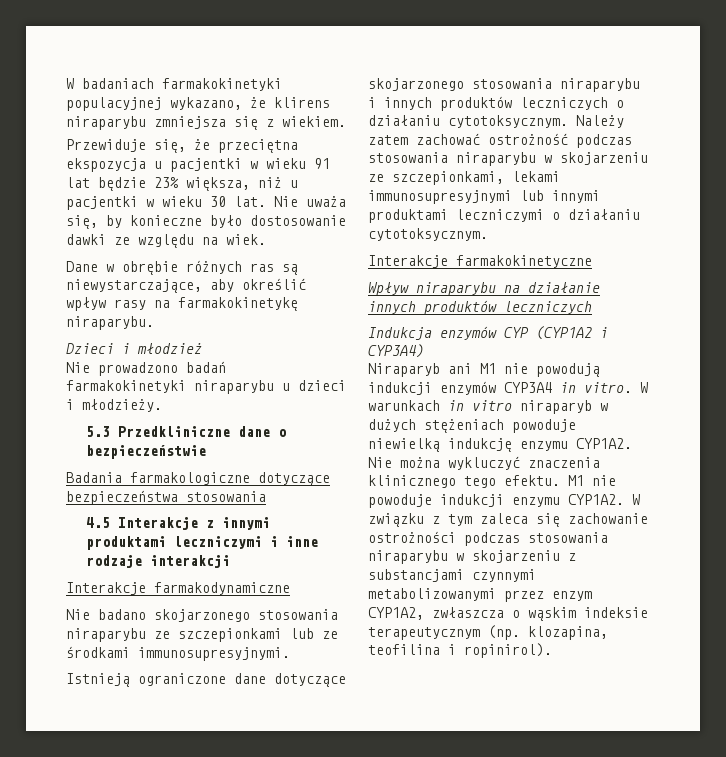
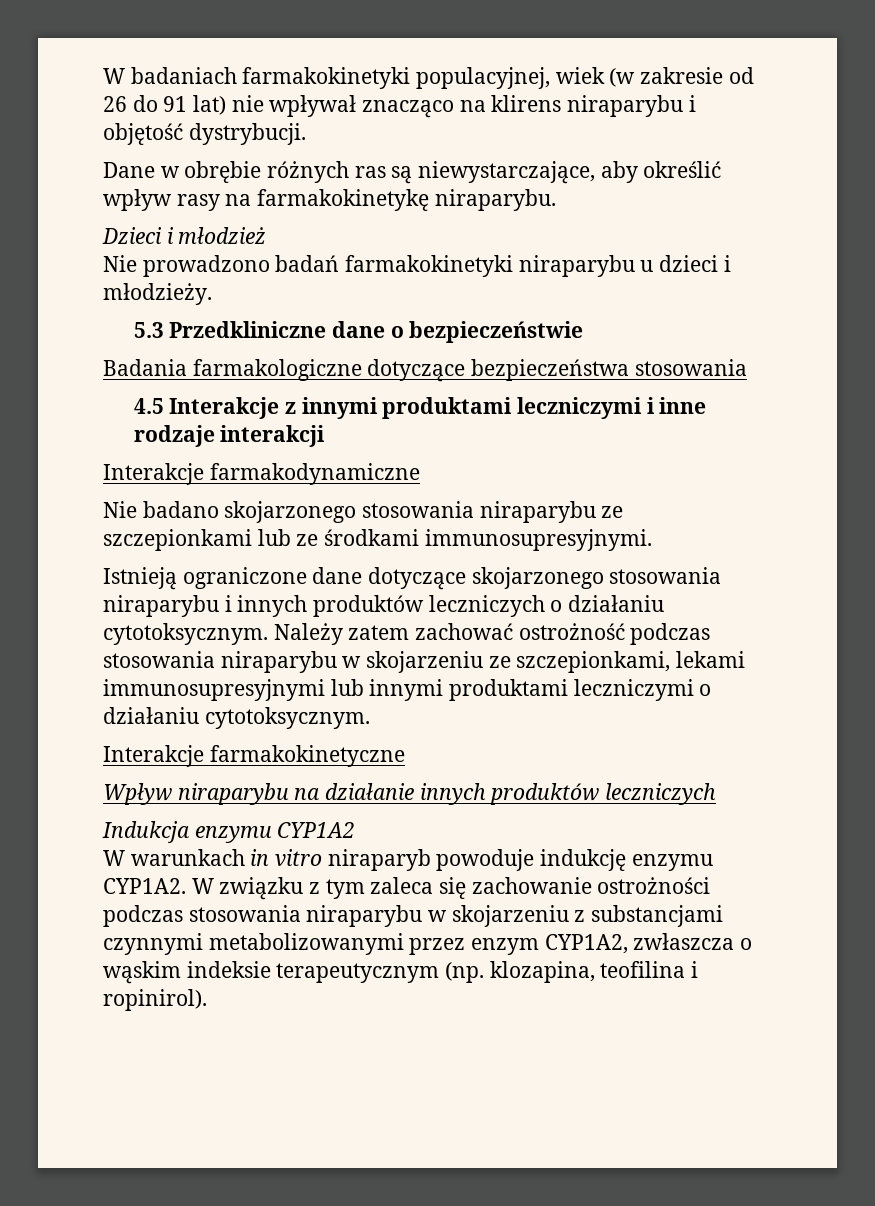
[66,97,330,111] [66,116,346,130] [66,139,298,153] [66,158,330,172] [66,177,298,191] [66,196,346,210] [66,215,346,229] [66,234,266,248] populacyjnej wykazano, że klirens niraparybu zmniejsza się z wiekiem. // Przewiduje się, że przeciętna ekspozycja u pacjentki w wieku 91 lat będzie 23% większa, niż u pacjentki w wieku 30 lat. Nie uważa się, by konieczne było dostosowanie dawki ze względu na wiek. -> [416,67,754,89] [103,95,696,118] [103,123,306,145] populacyjnej, wiek (w zakresie od 26 do 91 lat) nie wpływał znacząco na klirens niraparybu i objętość dystrybucji.
[440,326,608,340] [368,344,424,358] [368,363,600,377] [368,381,632,395] enzymów CYP (CYP1A2 i CYP3A4) // Niraparyb ani M1 nie powodują indukcji enzymów CYP3A4 in vitro. -> [194,822,356,843] enzymu CYP1A2 //
[600,403,608,411] [368,419,576,433] [368,438,632,452] [368,456,600,470] [368,475,616,488] [368,494,504,508] w dużych stężeniach powoduje niewielką indukcję enzymu CYP1A2. Nie można wykluczyć znaczenia klinicznego tego efektu. M1 nie powoduje indukcji -> [436,849,627,871] powoduje indukcję

